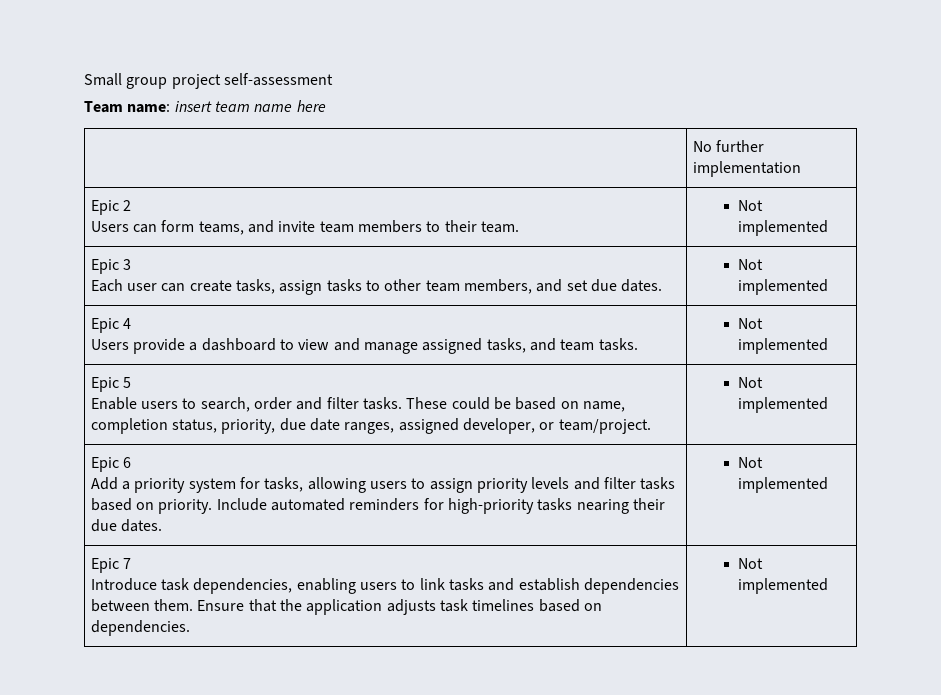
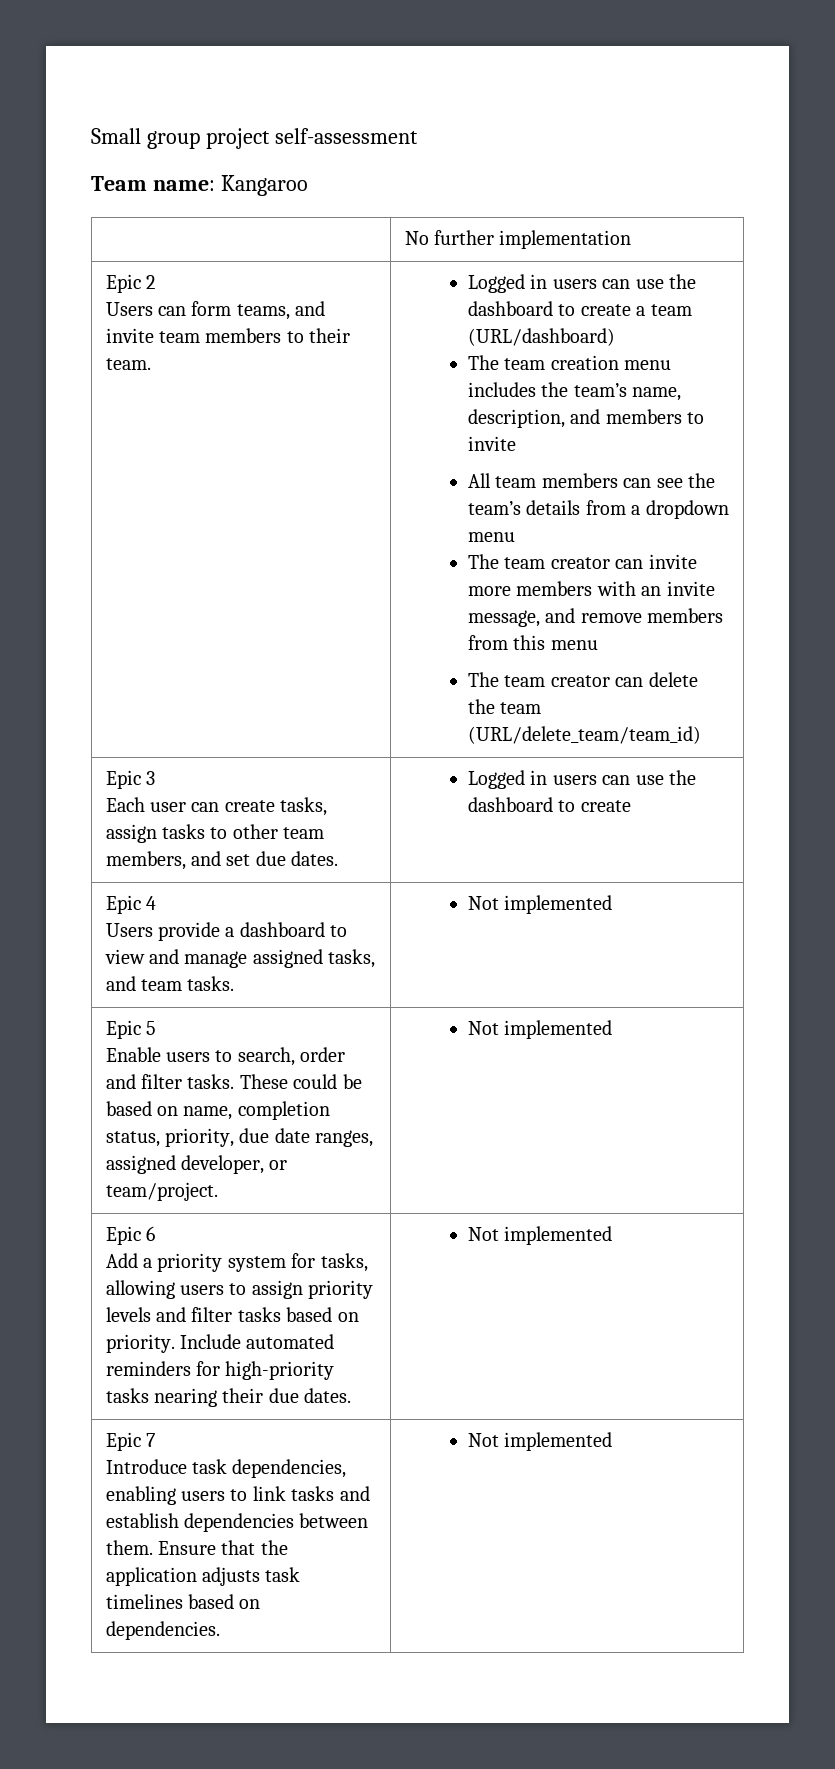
[174,100,326,112] insert team name here -> [220,175,308,196] Kangaroo
[738,200,764,211] [738,220,829,236] Not implemented -> [467,274,696,293] [467,301,692,316] [467,328,615,346] [467,355,672,370] [467,382,682,401] [467,409,705,428] [467,436,516,451] [467,473,715,488] [467,500,729,519] [467,532,515,542] [467,554,697,569] [467,581,715,596] [467,608,724,627] [467,635,598,650] [467,672,698,687] [467,699,542,714] [467,726,701,744] Logged in users can use the dashboard to create a team (URL/dashboard) // The team creation menu includes the team’s name, description, and members to invite // All team members can see the team’s details from a dropdown menu // The team creator can invite more members with an invite message, and remove members from this menu // The team creator can delete the team (URL/delete_team/team_id)
[738,259,764,270] [738,279,829,295] Not implemented -> [467,770,696,789] [467,797,631,812] Logged in users can use the dashboard to create

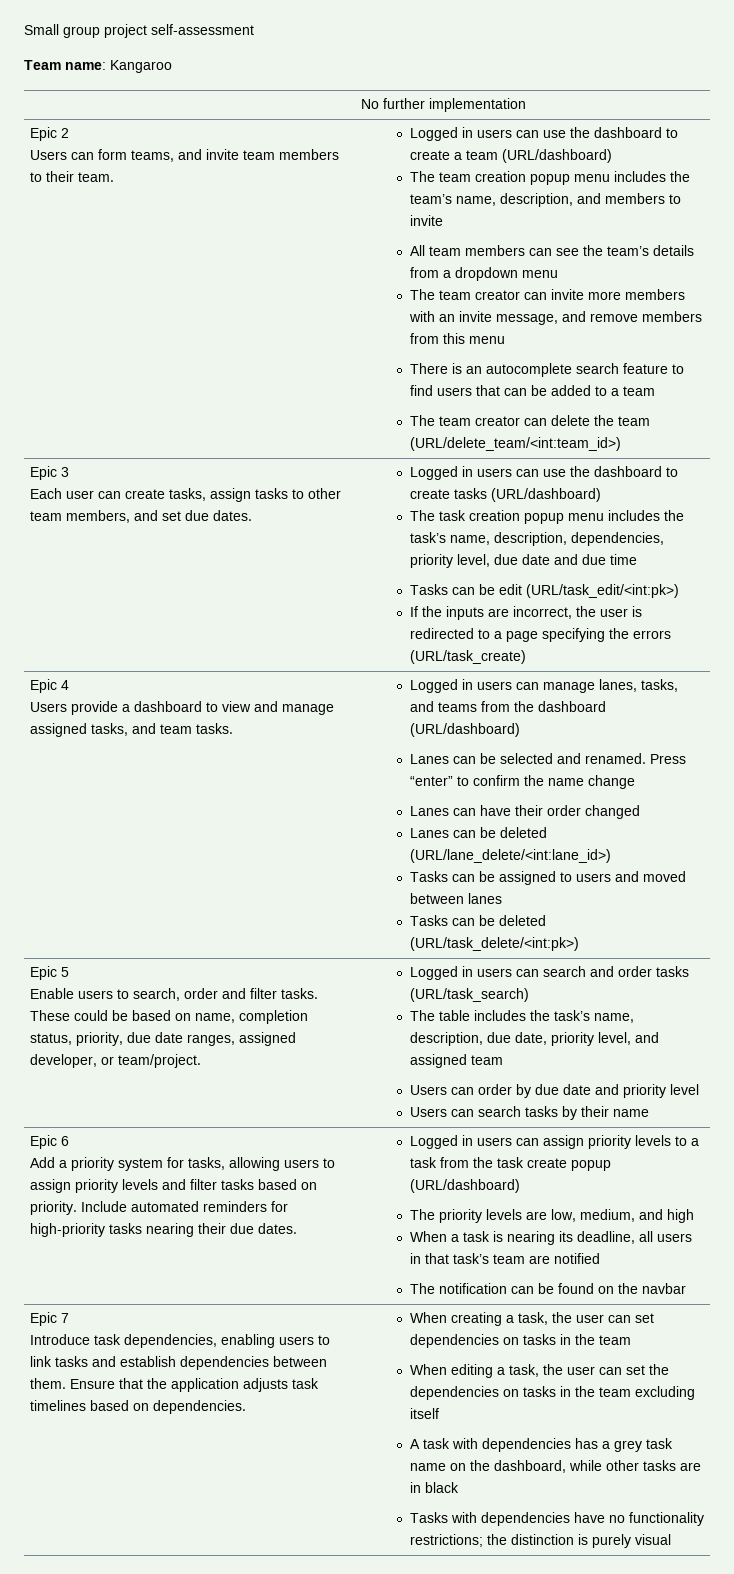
(619, 362) none -> [529,174,570,185] popup
(598, 645) none -> [409,363,684,377] [409,385,655,396] // There is an autocomplete search feature to find users that can be added to a team
[467,726,701,744] (URL/delete_team/team_id) -> [409,437,621,451] (URL/delete_team/<int:team_id>)
(631, 806) none -> [453,488,601,502] [409,510,684,524] [409,532,664,546] [409,554,637,568] [409,584,679,598] [409,606,642,620] [409,628,671,642] [409,650,526,664] tasks (URL/dashboard) // The task creation popup menu includes the task’s name, description, dependencies, priority level, due date and due time // Tasks can be edit (URL/task_edit/<int:pk>) // If the inputs are incorrect, the user is redirected to a page specifying the errors (URL/task_create)
[467,895,613,914] Not implemented -> [409,679,678,693] [409,701,606,712] [409,723,520,737] [409,753,686,764] [409,775,635,789] [409,805,640,819] [409,827,547,838] [409,849,611,863] [409,871,686,885] [409,893,502,904] [409,915,546,926] [409,937,579,951] Logged in users can manage lanes, tasks, and teams from the dashboard (URL/dashboard) // Lanes can be selected and renamed. Press “enter” to confirm the name change // Lanes can have their order changed // Lanes can be deleted (URL/lane_delete/<int:lane_id>) // Tasks can be assigned to users and moved between lanes // Tasks can be deleted (URL/task_delete/<int:pk>)
[467,1020,613,1039] Not implemented -> [409,966,689,980] [409,988,529,1002] [409,1010,634,1023] [409,1032,659,1046] [409,1054,503,1068] [409,1084,699,1098] [409,1106,649,1120] Logged in users can search and order tasks (URL/task_search) // The table includes the task’s name, description, due date, priority level, and assigned team // Users can order by due date and priority level // Users can search tasks by their name
[467,1226,613,1245] Not implemented -> [409,1135,699,1149] [409,1157,611,1171] [409,1179,520,1193] [409,1209,694,1223] [409,1231,692,1245] [409,1253,600,1264] [409,1283,686,1294] Logged in users can assign priority levels to a task from the task create popup (URL/dashboard) // The priority levels are low, medium, and high // When a task is nearing its deadline, all users in that task’s team are notified // The notification can be found on the navbar
[467,1432,613,1451] Not implemented -> [409,1312,654,1326] [409,1334,631,1348] [409,1364,669,1378] [409,1386,695,1400] [409,1408,439,1419] [409,1438,673,1452] [409,1460,701,1473] [409,1482,459,1493] [409,1512,704,1526] [409,1534,671,1548] When creating a task, the user can set dependencies on tasks in the team // When editing a task, the user can set the dependencies on tasks in the team excluding itself // A task with dependencies has a grey task name on the dashboard, while other tasks are in black // Tasks with dependencies have no functionality restrictions; the distinction is purely visual

